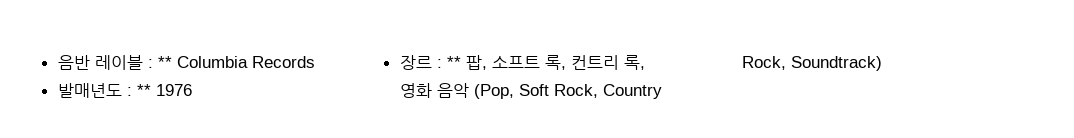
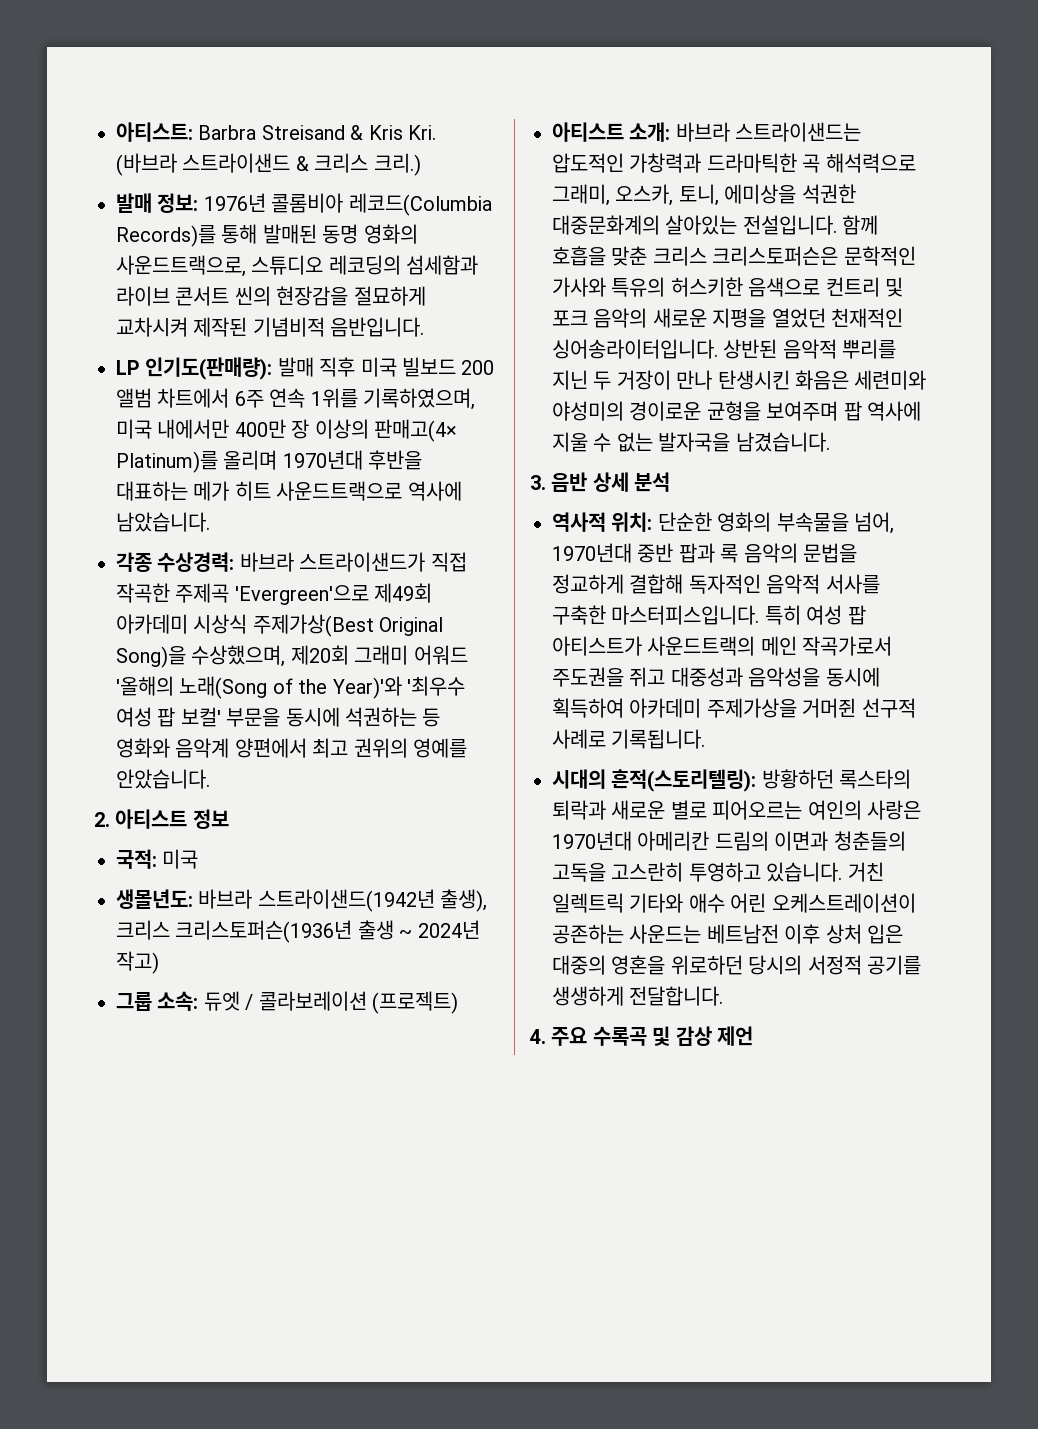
[57,55,315,70] [57,83,192,98] [399,55,645,70] [399,83,662,99] [741,56,882,71] 음반 레이블 : ** Columbia Records // 발매년도 : ** 1976 // 장르 : ** 팝, 소프트 록, 컨트리 록, 영화 음악 (Pop, Soft Rock, Country Rock, Soundtrack) -> [116,122,436,142] [116,153,421,176] [116,193,492,216] [116,224,418,247] [116,255,479,277] [116,286,426,306] [116,317,425,337] [116,357,495,380] [116,388,475,410] [116,419,457,442] [116,450,423,473] [116,481,462,501] [116,512,210,532] [116,552,467,572] [116,583,433,605] [116,614,444,637] [116,645,468,668] [116,676,465,699] [116,707,441,727] [116,738,467,758] [116,769,210,789] [94,809,229,829] [116,849,199,869] [116,889,488,912] [116,920,480,943] [116,951,159,974] [116,991,458,1014] [552,122,862,142] [552,153,916,173] [552,184,856,206] [552,215,879,235] [552,246,916,266] [552,277,903,297] [552,308,903,328] [552,339,897,359] [552,370,927,390] [552,401,921,421] [552,432,830,452] [530,472,671,492] [552,512,894,534] [552,543,857,563] [552,574,880,594] [552,605,866,625] [552,636,893,656] [552,667,880,687] [552,698,916,718] [552,729,706,749] [552,769,912,792] [552,800,921,820] [552,831,906,851] [552,862,884,882] [552,893,916,913] [552,924,903,944] [552,955,921,975] [552,986,724,1006] [530,1026,753,1046] 아티스트: Barbra Streisand & Kris Kri. (바브라 스트라이샌드 & 크리스 크리.) // 발매 정보: 1976년 콜롬비아 레코드(Columbia Records)를 통해 발매된 동명 영화의 사운드트랙으로, 스튜디오 레코딩의 섬세함과 라이브 콘서트 씬의 현장감을 절묘하게 교차시켜 제작된 기념비적 음반입니다. // LP 인기도(판매량): 발매 직후 미국 빌보드 200 앨범 차트에서 6주 연속 1위를 기록하였으며, 미국 내에서만 400만 장 이상의 판매고(4× Platinum)를 올리며 1970년대 후반을 대표하는 메가 히트 사운드트랙으로 역사에 남았습니다. // 각종 수상경력: 바브라 스트라이샌드가 직접 작곡한 주제곡 'Evergreen'으로 제49회 아카데미 시상식 주제가상(Best Original Song)을 수상했으며, 제20회 그래미 어워드 '올해의 노래(Song of the Year)'와 '최우수 여성 팝 보컬' 부문을 동시에 석권하는 등 영화와 음악계 양편에서 최고 권위의 영예를 안았습니다. // 2. 아티스트 정보 // 국적: 미국 // 생몰년도: 바브라 스트라이샌드(1942년 출생), 크리스 크리스토퍼슨(1936년 출생 ~ 2024년 작고) // 그룹 소속: 듀엣 / 콜라보레이션 (프로젝트) // 아티스트 소개: 바브라 스트라이샌드는 압도적인 가창력과 드라마틱한 곡 해석력으로 그래미, 오스카, 토니, 에미상을 석권한 대중문화계의 살아있는 전설입니다. 함께 호흡을 맞춘 크리스 크리스토퍼슨은 문학적인 가사와 특유의 허스키한 음색으로 컨트리 및 포크 음악의 새로운 지평을 열었던 천재적인 싱어송라이터입니다. 상반된 음악적 뿌리를 지닌 두 거장이 만나 탄생시킨 화음은 세련미와 야성미의 경이로운 균형을 보여주며 팝 역사에 지울 수 없는 발자국을 남겼습니다. // 3. 음반 상세 분석 // 역사적 위치: 단순한 영화의 부속물을 넘어, 1970년대 중반 팝과 록 음악의 문법을 정교하게 결합해 독자적인 음악적 서사를 구축한 마스터피스입니다. 특히 여성 팝 아티스트가 사운드트랙의 메인 작곡가로서 주도권을 쥐고 대중성과 음악성을 동시에 획득하여 아카데미 주제가상을 거머쥔 선구적 사례로 기록됩니다. // 시대의 흔적(스토리텔링): 방황하던 록스타의 퇴락과 새로운 별로 피어오르는 여인의 사랑은 1970년대 아메리칸 드림의 이면과 청춘들의 고독을 고스란히 투영하고 있습니다. 거친 일렉트릭 기타와 애수 어린 오케스트레이션이 공존하는 사운드는 베트남전 이후 상처 입은 대중의 영혼을 위로하던 당시의 서정적 공기를 생생하게 전달합니다. // 4. 주요 수록곡 및 감상 제언

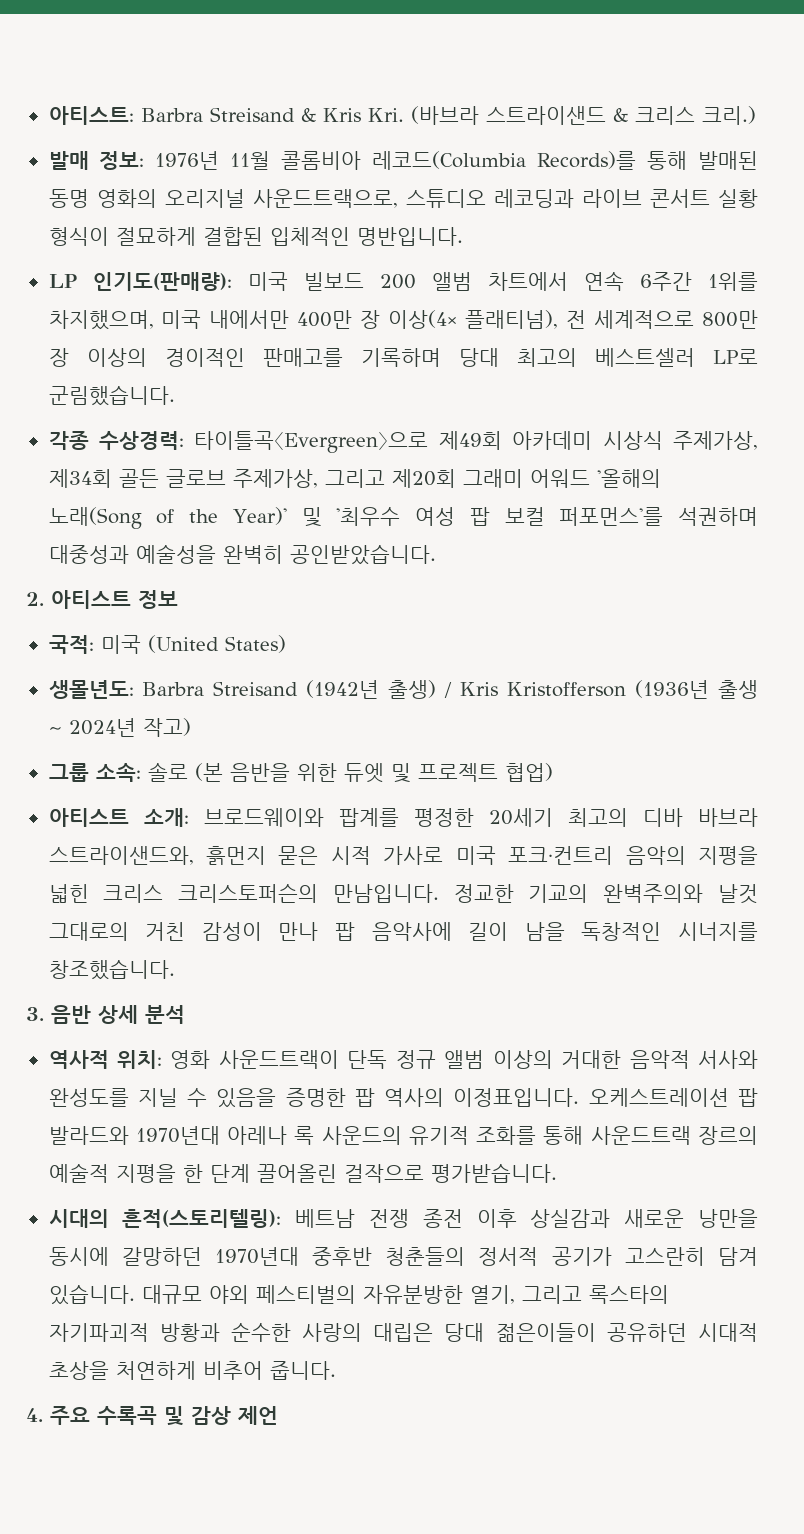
(266, 202) none -> [230,151,271,170] 11월
(418, 234) none -> [164,189,245,208] 오리지널
[328,255,479,275] [116,286,426,306] [116,317,425,337] 레코딩의 섬세함과 라이브 콘서트 씬의 현장감을 절묘하게 교차시켜 제작된 기념비적 음반입니다. -> [493,189,758,208] [48,227,463,246] 레코딩과 라이브 콘서트 실황 형식이 절묘하게 결합된 입체적인 명반입니다.
[277,357,356,377] 발매 직후 -> (232, 281) none
[234,388,475,410] [116,419,457,442] [116,450,423,473] [116,481,462,501] [116,512,210,532] [116,552,467,572] [116,583,433,605] [116,614,444,637] [116,645,286,668] 6주 연속 1위를 기록하였으며, 미국 내에서만 400만 장 이상의 판매고(4× Platinum)를 올리며 1970년대 후반을 대표하는 메가 히트 사운드트랙으로 역사에 남았습니다. // 각종 수상경력: 바브라 스트라이샌드가 직접 작곡한 주제곡 'Evergreen'으로 제49회 아카데미 시상식 주제가상(Best Original Song)을 수상했으며, -> [583,271,758,291] [48,310,758,330] [48,348,758,367] [48,385,175,406] [48,431,758,453] [48,469,385,488] 연속 6주간 1위를 차지했으며, 미국 내에서만 400만 장 이상(4× 플래티넘), 전 세계적으로 800만 장 이상의 경이적인 판매고를 기록하며 당대 최고의 베스트셀러 LP로 군림했습니다. // 각종 수상경력: 타이틀곡〈Evergreen〉으로 제49회 아카데미 시상식 주제가상, 제34회 골든 글로브 주제가상, 그리고
[332,676,402,699] Year)'와 -> [232,507,322,527] Year)' 및
[180,707,441,727] [116,738,467,758] [116,769,210,789] 보컬' 부문을 동시에 석권하는 등 영화와 음악계 양편에서 최고 권위의 영예를 안았습니다. -> [504,507,758,526] [48,544,436,565] 보컬 퍼포먼스'를 석권하며 대중성과 예술성을 완벽히 공인받았습니다.
(199, 859) none -> [147,635,286,653] (United States)
[198,889,488,912] [116,920,353,943] 바브라 스트라이샌드(1942년 출생), 크리스 크리스토퍼슨(1936년 -> [142,680,710,699] Barbra Streisand (1942년 출생) / Kris Kristofferson (1936년
[203,991,458,1014] [552,122,862,142] [552,153,916,173] [552,184,856,206] [552,215,879,235] [552,246,916,266] [552,277,903,297] [552,308,903,328] [552,339,897,359] [552,370,927,390] [552,401,921,421] [552,432,830,452] 듀엣 / 콜라보레이션 (프로젝트) // 아티스트 소개: 바브라 스트라이샌드는 압도적인 가창력과 드라마틱한 곡 해석력으로 그래미, 오스카, 토니, 에미상을 석권한 대중문화계의 살아있는 전설입니다. 함께 호흡을 맞춘 크리스 크리스토퍼슨은 문학적인 가사와 특유의 허스키한 음색으로 컨트리 및 포크 음악의 새로운 지평을 열었던 천재적인 싱어송라이터입니다. 상반된 음악적 뿌리를 지닌 두 거장이 만나 탄생시킨 화음은 세련미와 야성미의 경이로운 균형을 보여주며 팝 역사에 지울 수 없는 발자국을 남겼습니다. -> [147,762,553,783] [48,808,758,827] [48,846,758,865] [48,883,758,904] [48,922,759,941] [48,959,175,980] 솔로 (본 음반을 위한 듀엣 및 프로젝트 협업) // 아티스트 소개: 브로드웨이와 팝계를 평정한 20세기 최고의 디바 바브라 스트라이샌드와, 흙먼지 묻은 시적 가사로 미국 포크·컨트리 음악의 지평을 넓힌 크리스 크리스토퍼슨의 만남입니다. 정교한 기교의 완벽주의와 날것 그대로의 거친 감성이 만나 팝 음악사에 길이 남을 독창적인 시너지를 창조했습니다.
[657,512,894,534] [552,543,857,563] [552,574,880,594] [552,605,866,625] [552,636,893,656] [552,667,880,687] [552,698,916,718] [552,729,706,749] [552,769,912,792] [552,800,921,820] [552,831,906,851] [552,862,884,882] [552,893,916,913] [552,924,903,944] [552,955,921,975] [552,986,724,1006] 단순한 영화의 부속물을 넘어, 1970년대 중반 팝과 록 음악의 문법을 정교하게 결합해 독자적인 음악적 서사를 구축한 마스터피스입니다. 특히 여성 팝 아티스트가 사운드트랙의 메인 작곡가로서 주도권을 쥐고 대중성과 음악성을 동시에 획득하여 아카데미 주제가상을 거머쥔 선구적 사례로 기록됩니다. // 시대의 흔적(스토리텔링): 방황하던 록스타의 퇴락과 새로운 별로 피어오르는 여인의 사랑은 1970년대 아메리칸 드림의 이면과 청춘들의 고독을 고스란히 투영하고 있습니다. 거친 일렉트릭 기타와 애수 어린 오케스트레이션이 공존하는 사운드는 베트남전 이후 상처 입은 대중의 영혼을 위로하던 당시의 서정적 공기를 생생하게 전달합니다. -> [170,1050,759,1069] [48,1088,759,1108] [48,1126,759,1145] [48,1163,557,1183] [48,1209,758,1228] [48,1247,758,1266] [48,1284,669,1305] [48,1322,758,1342] [48,1361,336,1380] 영화 사운드트랙이 단독 정규 앨범 이상의 거대한 음악적 서사와 완성도를 지닐 수 있음을 증명한 팝 역사의 이정표입니다. 오케스트레이션 팝 발라드와 1970년대 아레나 록 사운드의 유기적 조화를 통해 사운드트랙 장르의 예술적 지평을 한 단계 끌어올린 걸작으로 평가받습니다. // 시대의 흔적(스토리텔링): 베트남 전쟁 종전 이후 상실감과 새로운 낭만을 동시에 갈망하던 1970년대 중후반 청춘들의 정서적 공기가 고스란히 담겨 있습니다. 대규모 야외 페스티벌의 자유분방한 열기, 그리고 록스타의 자기파괴적 방황과 순수한 사랑의 대립은 당대 젊은이들이 공유하던 시대적 초상을 처연하게 비추어 줍니다.

